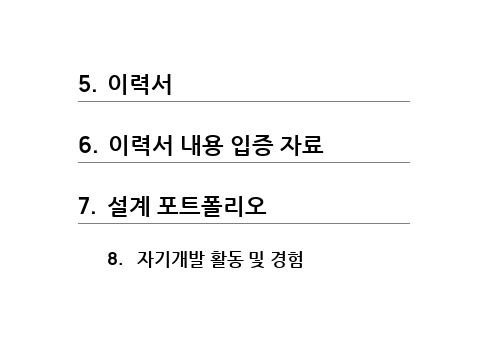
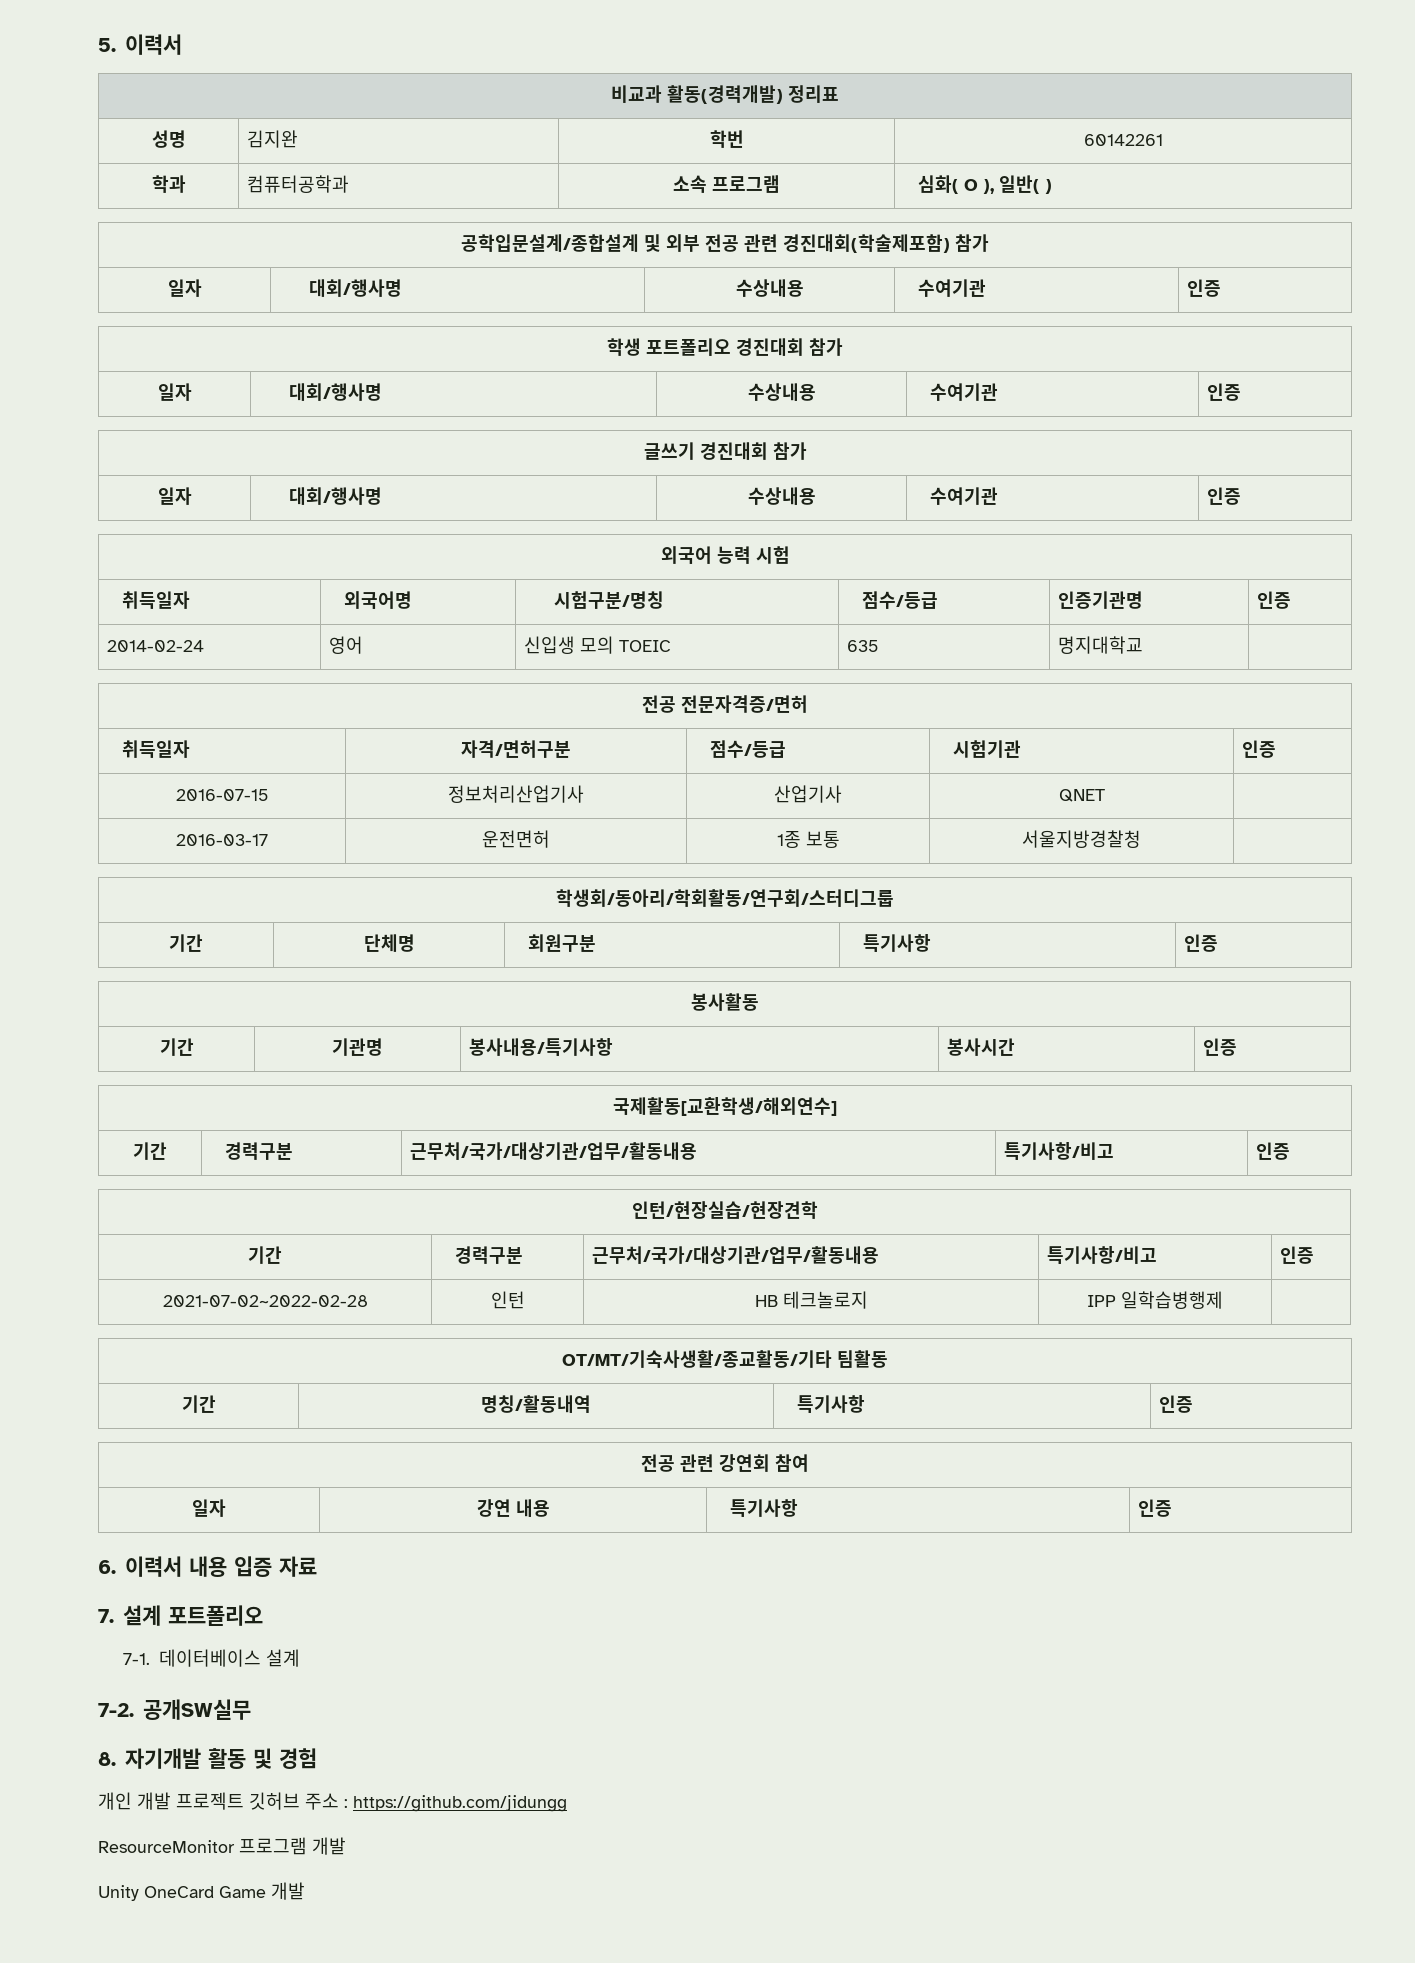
(174, 84) none -> [611,85,839,104] [151,130,186,148] [247,130,299,148] [709,130,744,148] [1083,134,1163,146] [151,175,186,193] [247,175,350,193] [673,175,780,193] [918,175,1053,194] [461,234,989,253] [167,279,202,297] [309,279,403,297] [735,279,804,297] [918,279,987,297] [1187,279,1222,297] [607,338,843,356] [157,383,192,401] [289,383,383,401] [747,383,816,401] [930,383,999,401] [1207,383,1242,401] [643,442,807,460] [157,487,192,505] [289,487,383,505] [747,487,816,505] [930,487,999,505] [1207,487,1242,505] [660,546,790,564] [122,591,191,609] [344,591,413,609] [554,591,665,609] [862,591,939,609] [1058,591,1144,609] [1257,591,1292,609] [107,640,205,652] [329,636,364,654] [524,636,672,654] [847,640,880,652] [1058,636,1144,654] [642,695,808,713] [122,740,191,758] [461,740,571,758] [710,740,787,758] [953,740,1022,758] [1242,740,1277,758] [175,789,269,801] [448,785,584,803] [774,785,842,803] [1058,789,1105,802] [176,834,268,846] [482,830,550,848] [776,831,840,848] [1022,830,1141,848] [556,889,894,907] [169,934,203,952] [363,934,415,952] [528,934,597,952] [863,934,932,952] [1184,934,1219,952] [690,993,759,1011] [159,1038,194,1056] [332,1038,383,1056] [469,1038,614,1056] [947,1038,1016,1056] [1203,1038,1238,1056] [613,1097,837,1116] [133,1142,167,1160] [225,1142,294,1160] [410,1142,698,1160] [1004,1142,1115,1160] [1256,1142,1291,1160] [631,1201,818,1219] [248,1246,282,1264] [455,1246,524,1264] [592,1246,880,1264] [1047,1246,1158,1264] [1280,1246,1315,1264] [162,1295,368,1307] [490,1291,525,1309] [754,1291,868,1309] [1087,1291,1223,1309] [562,1350,888,1368] [181,1395,216,1413] [481,1395,591,1413] [797,1395,866,1413] [1159,1395,1194,1413] [641,1454,809,1472] [192,1499,226,1517] [476,1499,550,1517] [730,1499,799,1517] [1138,1499,1173,1517] // 비교과 활동(경력개발) 정리표 // 성명 | 김지완 | 학번 | 60142261 // 학과 | 컴퓨터공학과 | 소속 프로그램 | 심화( O ), 일반( ) // 공학입문설계/종합설계 및 외부 전공 관련 경진대회(학술제포함) 참가 // 일자 | 대회/행사명 | 수상내용 | 수여기관 | 인증 // 학생 포트폴리오 경진대회 참가 // 일자 | 대회/행사명 | 수상내용 | 수여기관 | 인증 // 글쓰기 경진대회 참가 // 일자 | 대회/행사명 | 수상내용 | 수여기관 | 인증 // 외국어 능력 시험 // 취득일자 | 외국어명 | 시험구분/명칭 | 점수/등급 | 인증기관명 | 인증 // 2014-02-24 | 영어 | 신입생 모의 TOEIC | 635 | 명지대학교 | // 전공 전문자격증/면허 // 취득일자 | 자격/면허구분 | 점수/등급 | 시험기관 | 인증 // 2016-07-15 | 정보처리산업기사 | 산업기사 | QNET | // 2016-03-17 | 운전면허 | 1종 보통 | 서울지방경찰청 | // 학생회/동아리/학회활동/연구회/스터디그룹 // 기간 | 단체명 | 회원구분 | 특기사항 | 인증 // 봉사활동 // 기간 | 기관명 | 봉사내용/특기사항 | 봉사시간 | 인증 // 국제활동[교환학생/해외연수] // 기간 | 경력구분 | 근무처/국가/대상기관/업무/활동내용 | 특기사항/비고 | 인증 // 인턴/현장실습/현장견학 // 기간 | 경력구분 | 근무처/국가/대상기관/업무/활동내용 | 특기사항/비고 | 인증 // 2021-07-02~2022-02-28 | 인턴 | HB 테크놀로지 | IPP 일학습병행제 | // OT/MT/기숙사생활/종교활동/기타 팀활동 // 기간 | 명칭/활동내역 | 특기사항 | 인증 // 전공 관련 강연회 참여 // 일자 | 강연 내용 | 특기사항 | 인증
[107,251,305,269] 8. 자기개발 활동 및 경험 -> [123,1649,301,1667] [98,1699,251,1720] [98,1748,317,1769] [98,1792,567,1812] [98,1837,346,1855] [98,1882,305,1901] 7-1. 데이터베이스 설계 // 7-2. 공개SW실무 // 8. 자기개발 활동 및 경험 // 개인 개발 프로젝트 깃허브 주소 : https://github.com/jidungg // ResourceMonitor 프로그램 개발 // Unity OneCard Game 개발

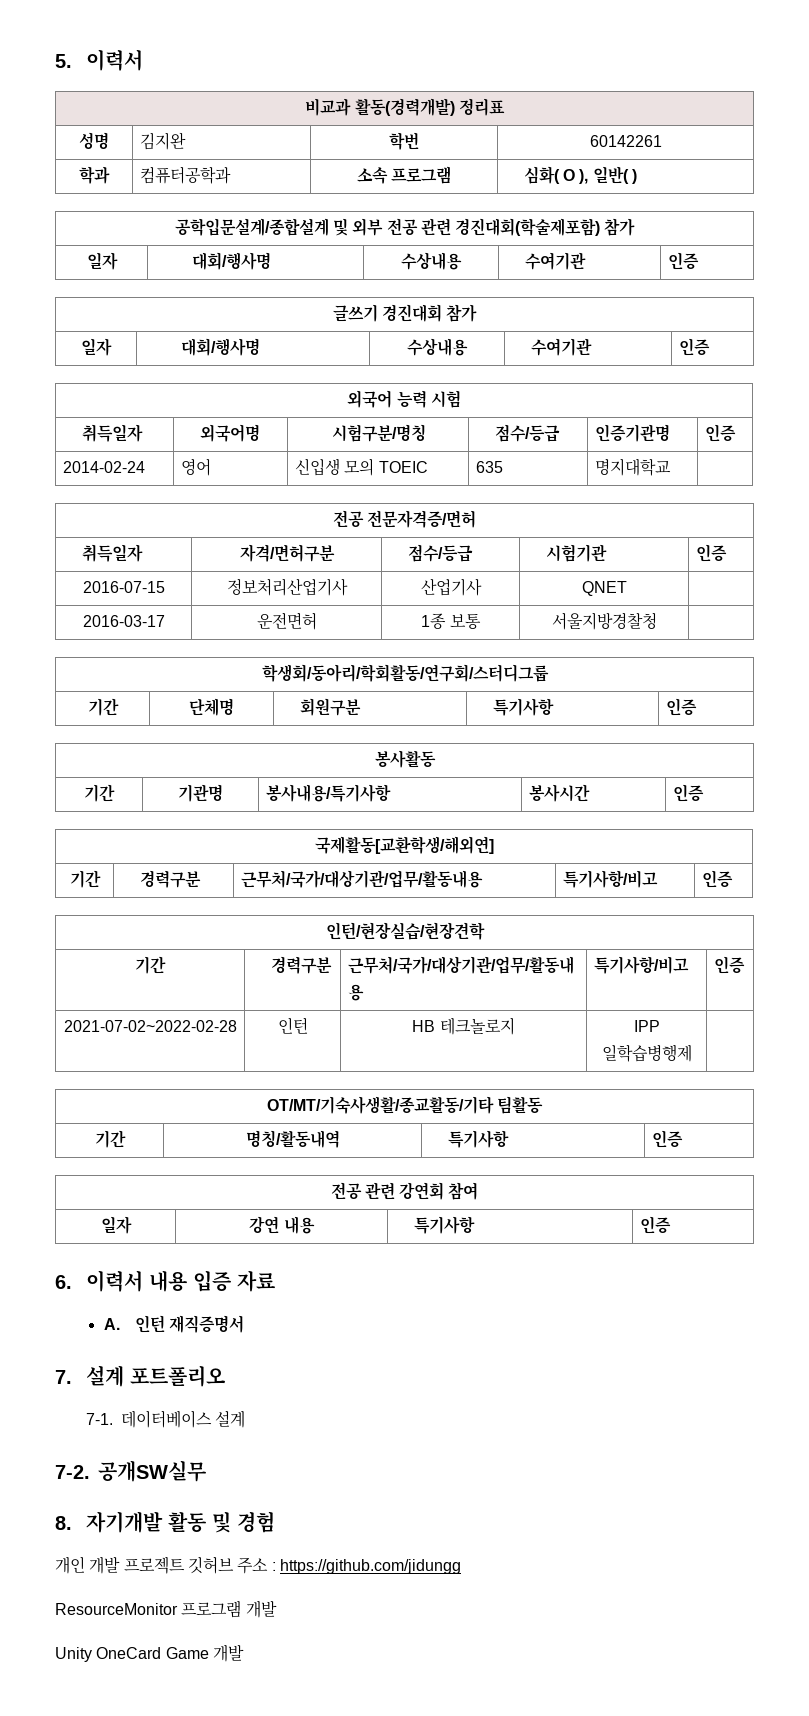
[607,338,843,356] [157,383,192,401] [289,383,383,401] [747,383,816,401] [930,383,999,401] [1207,383,1242,401] // 학생 포트폴리오 경진대회 참가 // 일자 | 대회/행사명 | 수상내용 | 수여기관 | 인증 -> (699, 261) none
[613,1097,837,1116] 국제활동[교환학생/해외연수] -> [314,836,494,854] 국제활동[교환학생/해외연]
(317, 1566) none -> [103,1315,245,1333] // A. 인턴 재직증명서

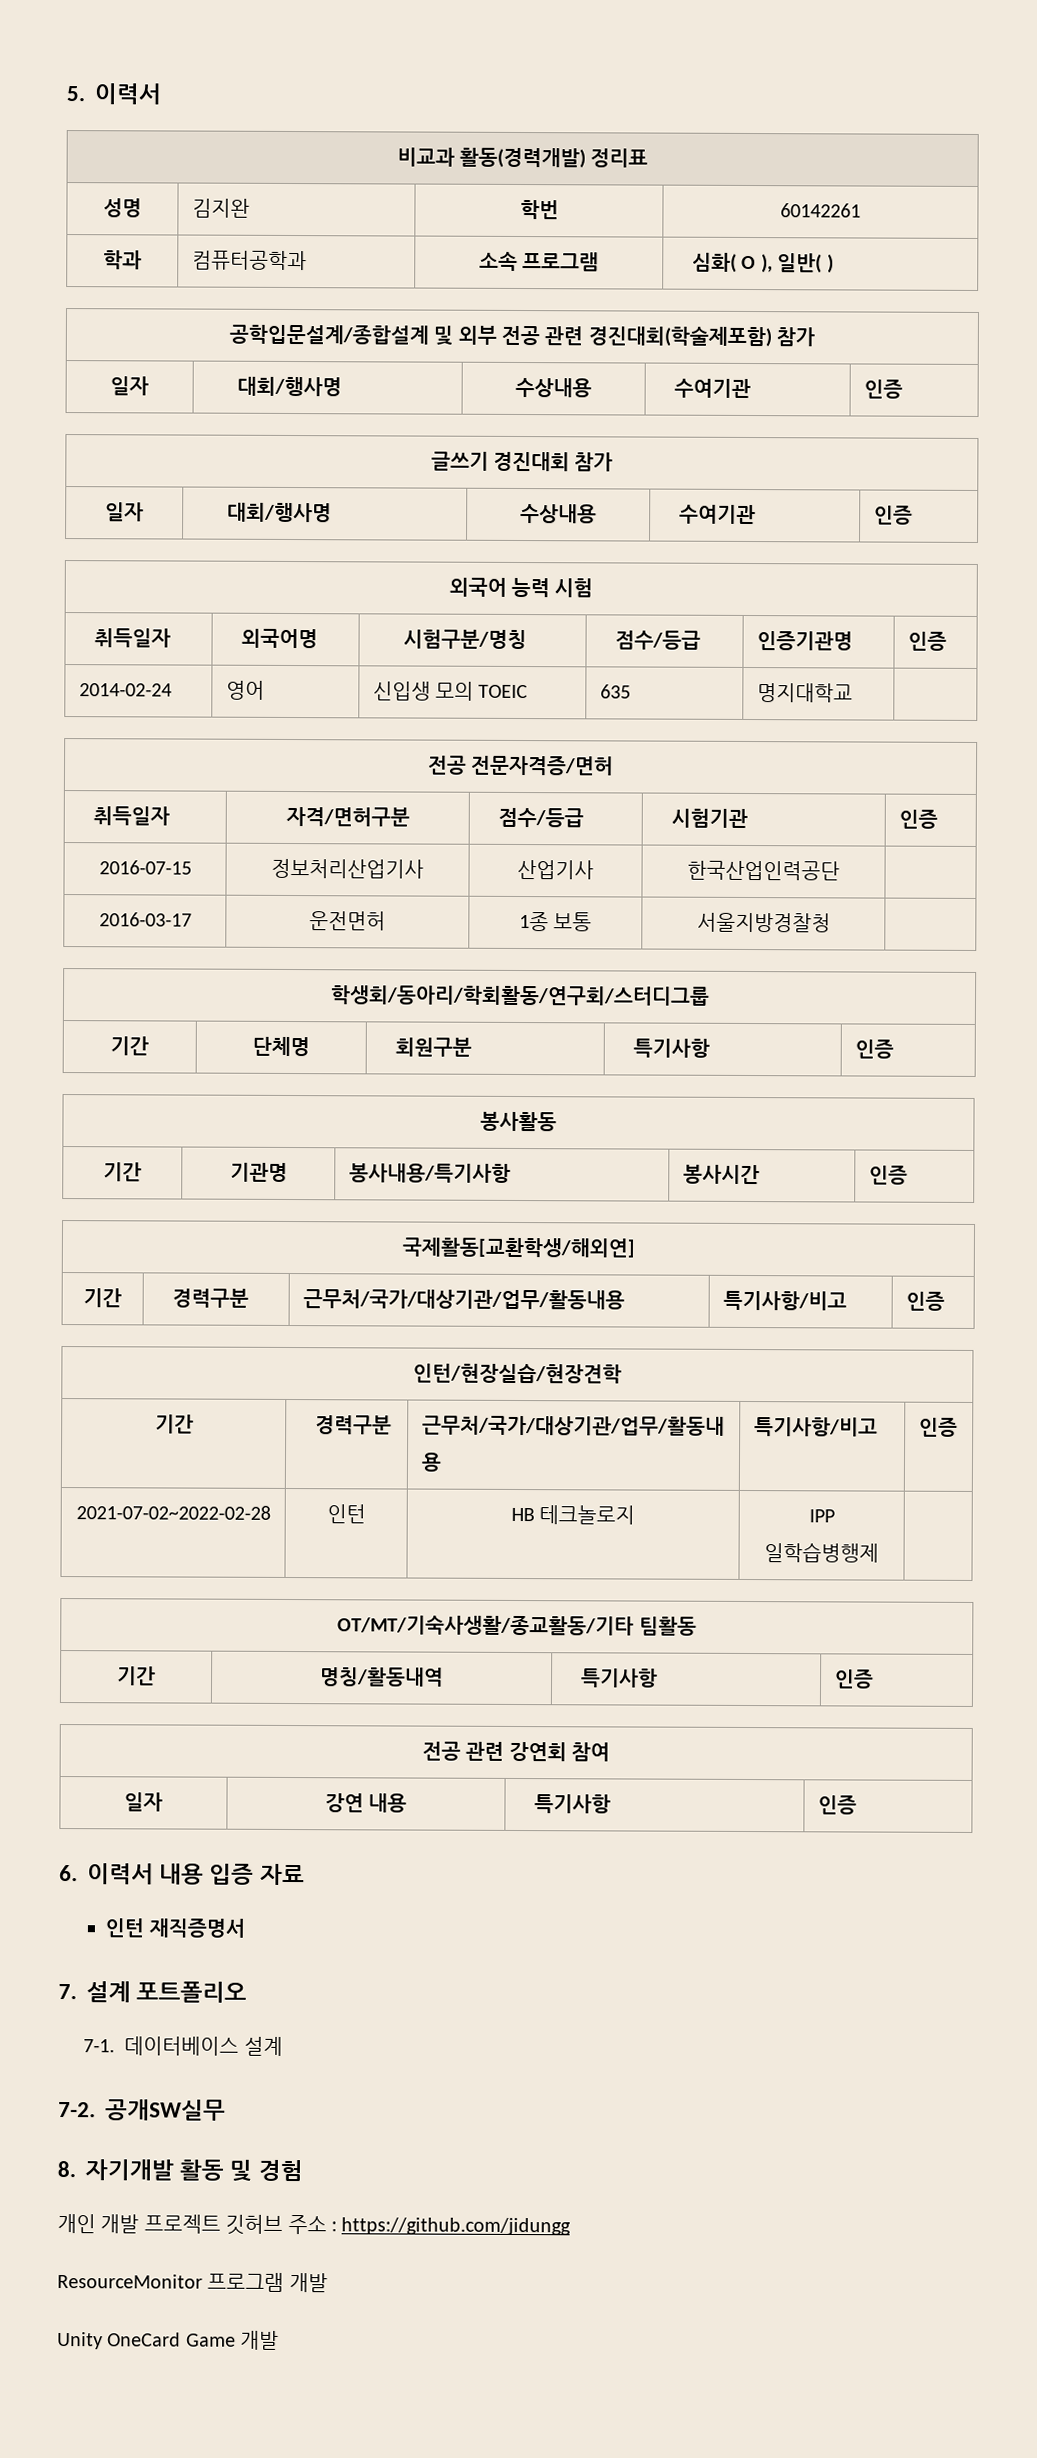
[581,581,627,596] QNET -> [687,860,840,881] 한국산업인력공단
[103,1318,120,1330] A. -> (305, 1874) none

